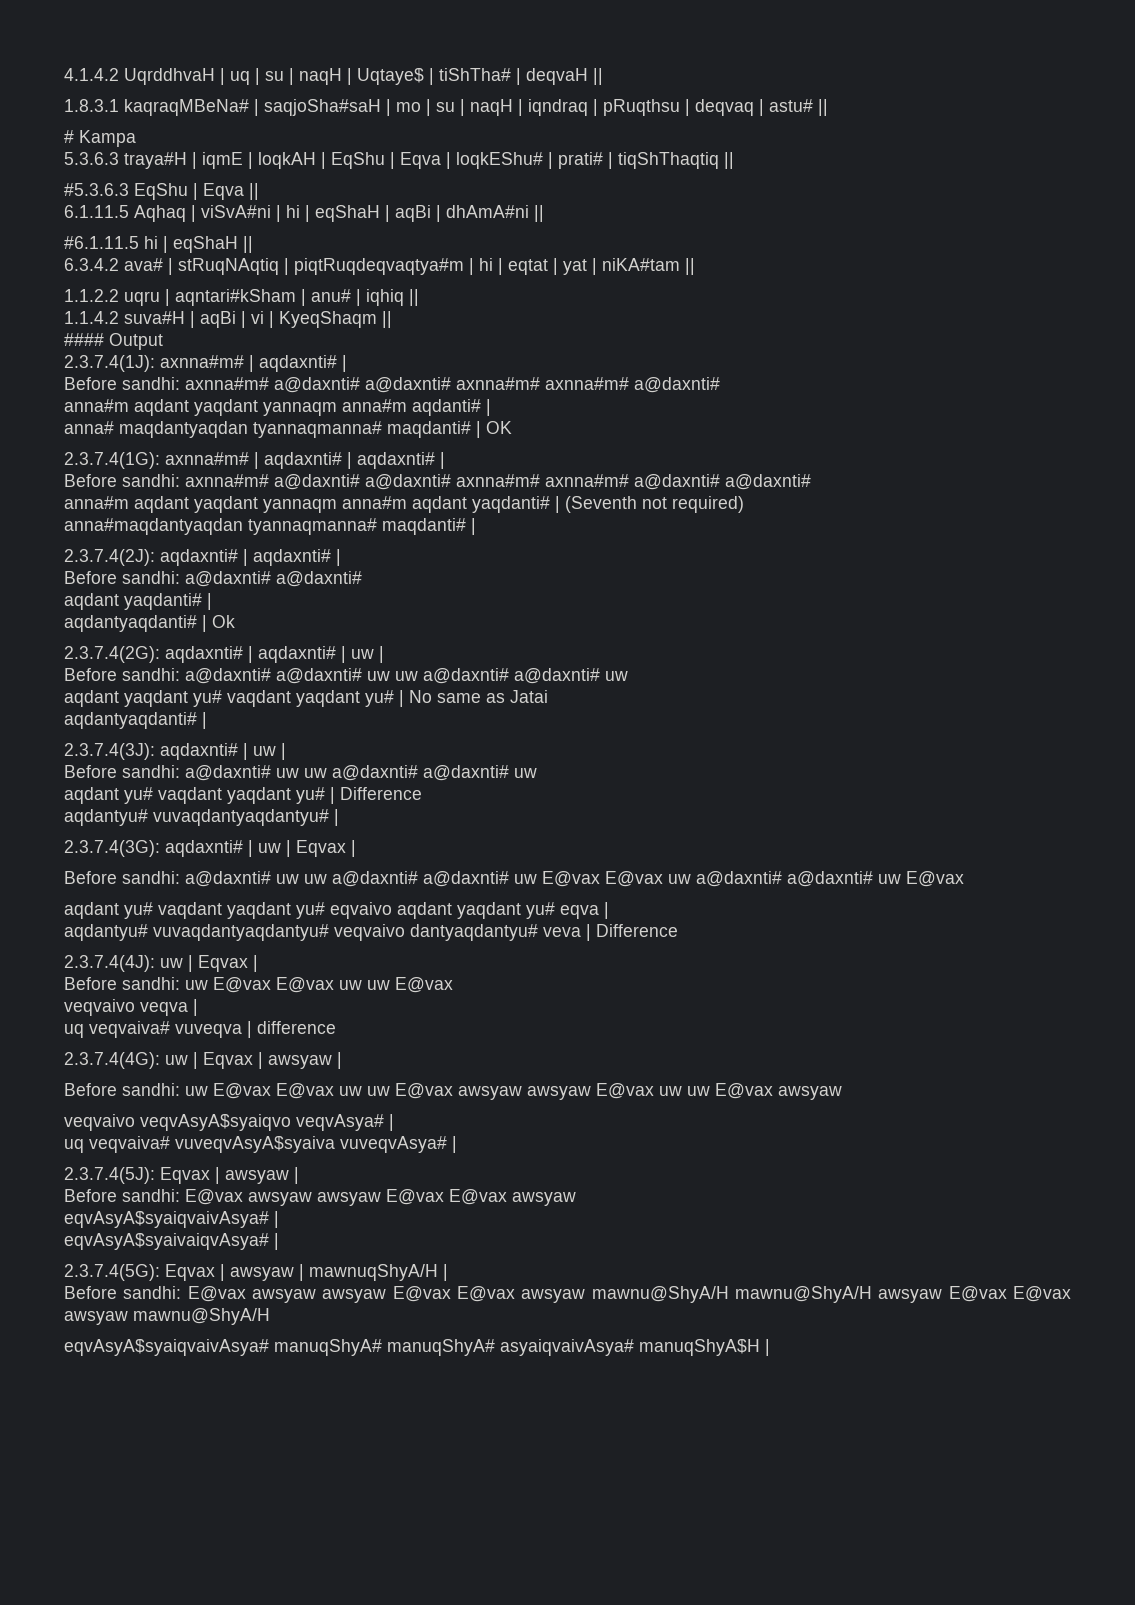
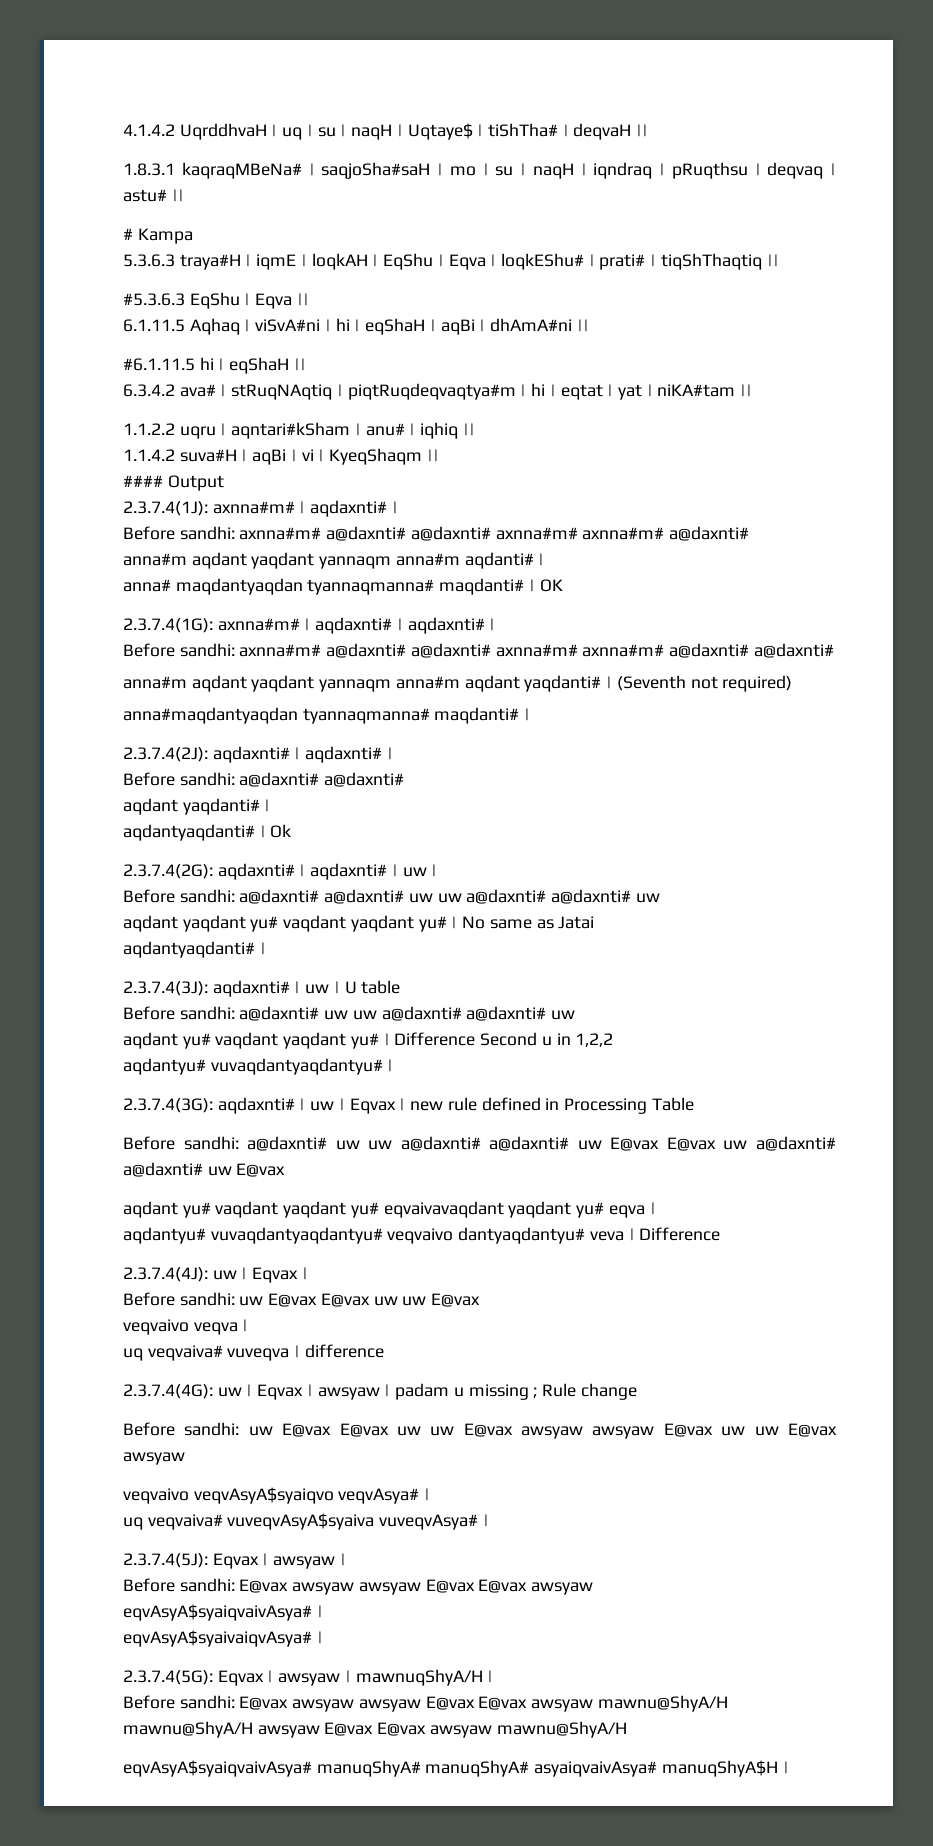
(286, 751) none -> [344,980,401,994] U table
(422, 793) none -> [480,1032,614,1047] Second u in 1,2,2
(356, 848) none -> [410,1097,694,1114] new rule defined in Processing Table
[330,902,452,919] eqvaivo aqdant -> [383,1201,504,1218] eqvaivavaqdant
(342, 1060) none -> [395,1383,637,1400] padam u missing ; Rule change

